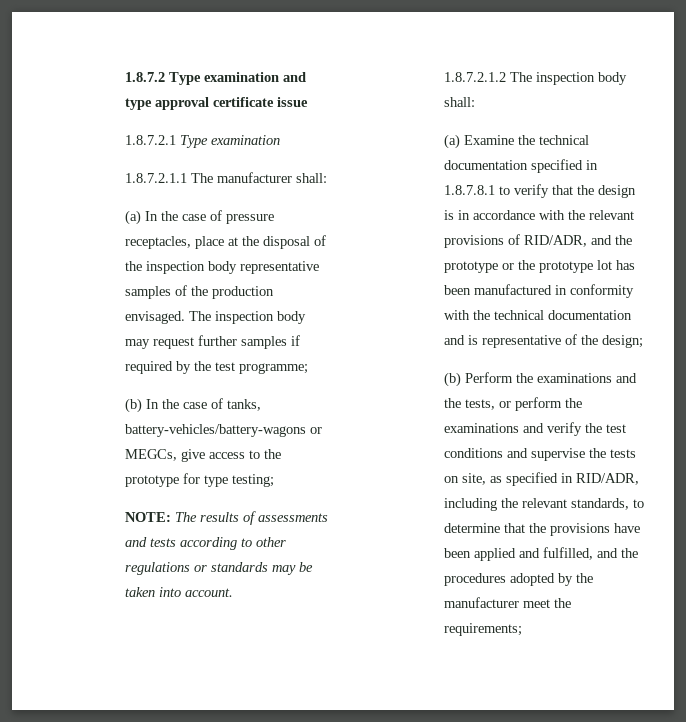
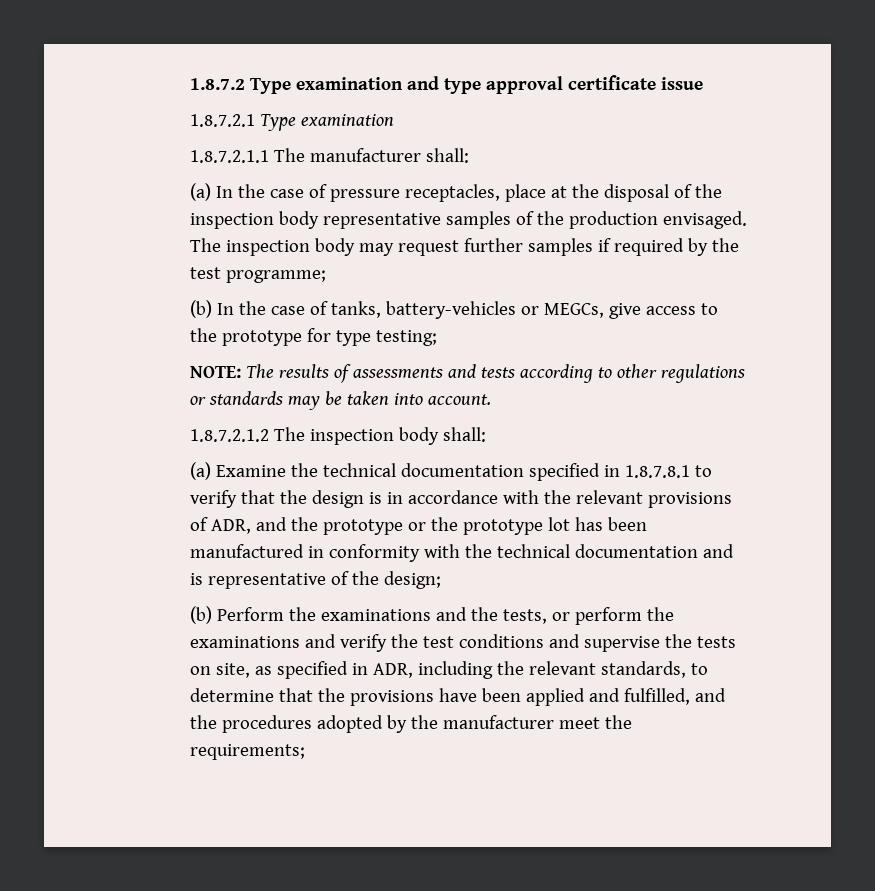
[125,424,307,437] battery-vehicles/battery-wagons -> [386,301,517,319] battery-vehicles
[524,235,588,247] RID/ADR, -> [211,519,252,534] ADR,
[576,473,640,485] RID/ADR, -> [373,663,414,678] ADR,

